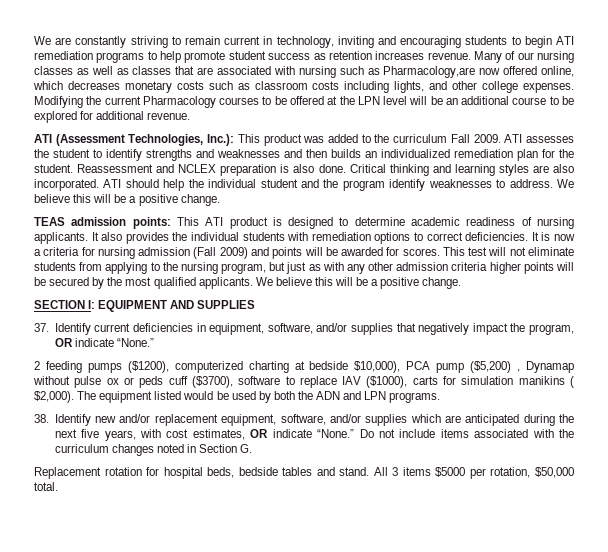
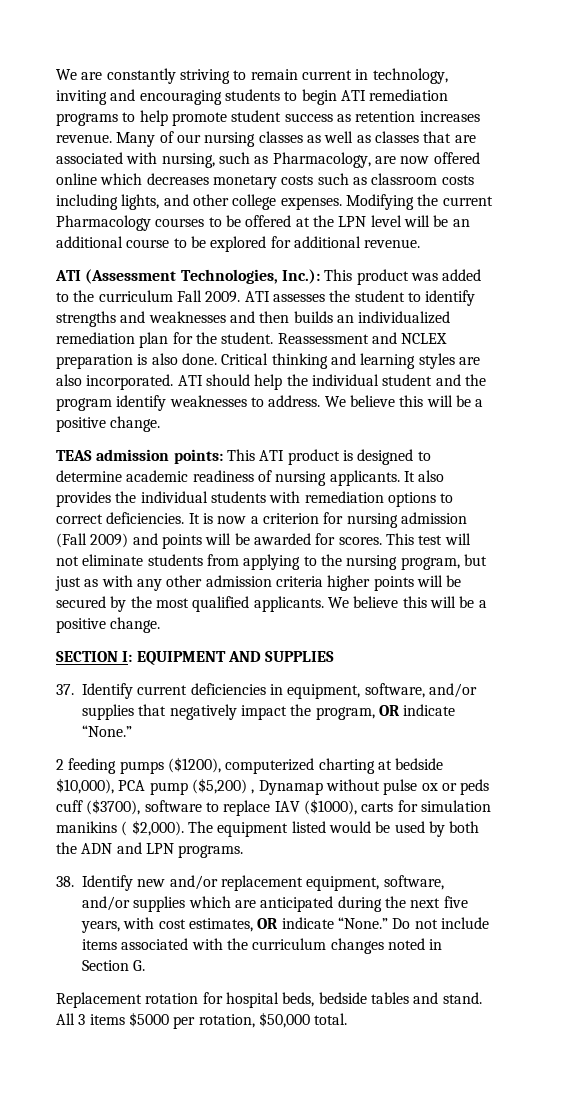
[298,66,476,78] nursing such as Pharmacology,are -> [161,152,396,168] nursing, such as Pharmacology, are
[541,66,574,77] online, -> [56,173,97,185] online
[43,247,80,256] criteria -> [262,513,319,524] criterion

